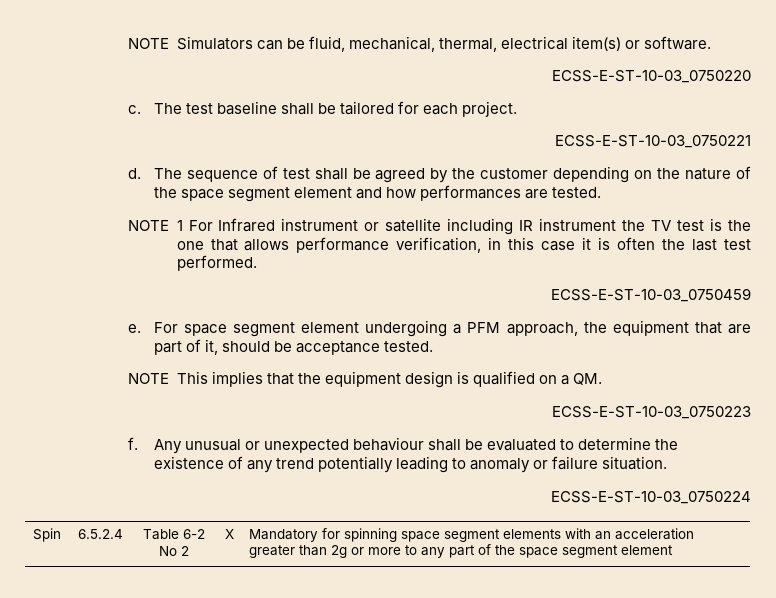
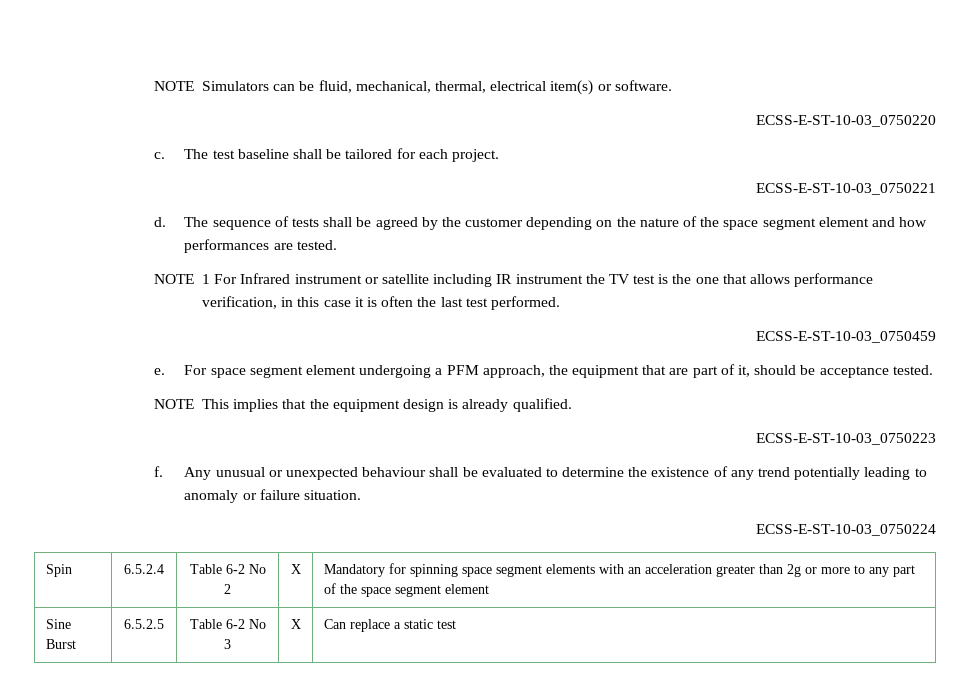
[282,168,310,179] test -> [291,218,319,227] tests
[472,371,603,387] qualified on a QM. -> [462,398,572,412] already qualified.
(673, 550) none -> [45,619,71,629] [45,639,76,649] [124,619,164,629] [189,619,266,629] [224,639,231,649] [290,619,301,629] [323,619,456,632] // Sine Burst | 6.5.2.5 | Table 6-2 No 3 | X | Can replace a static test

